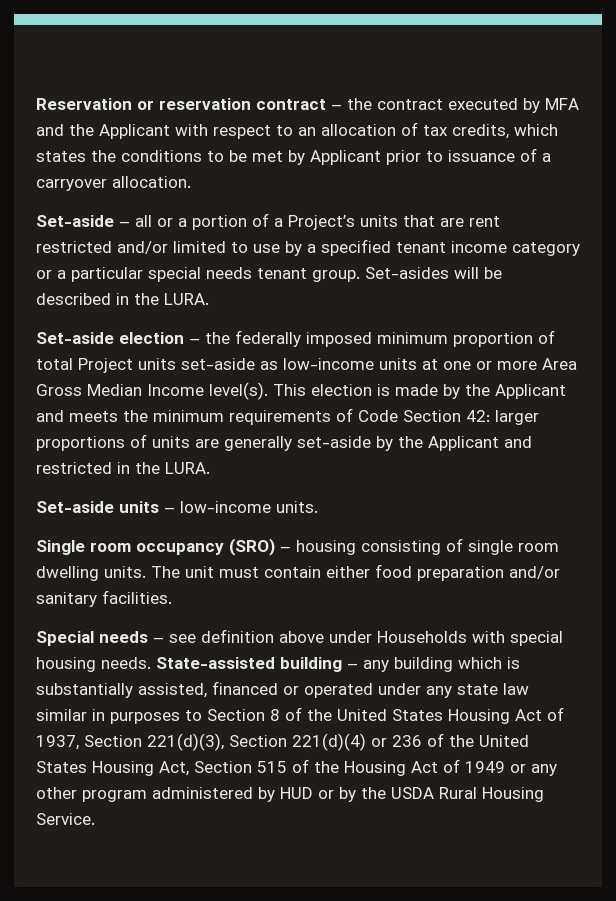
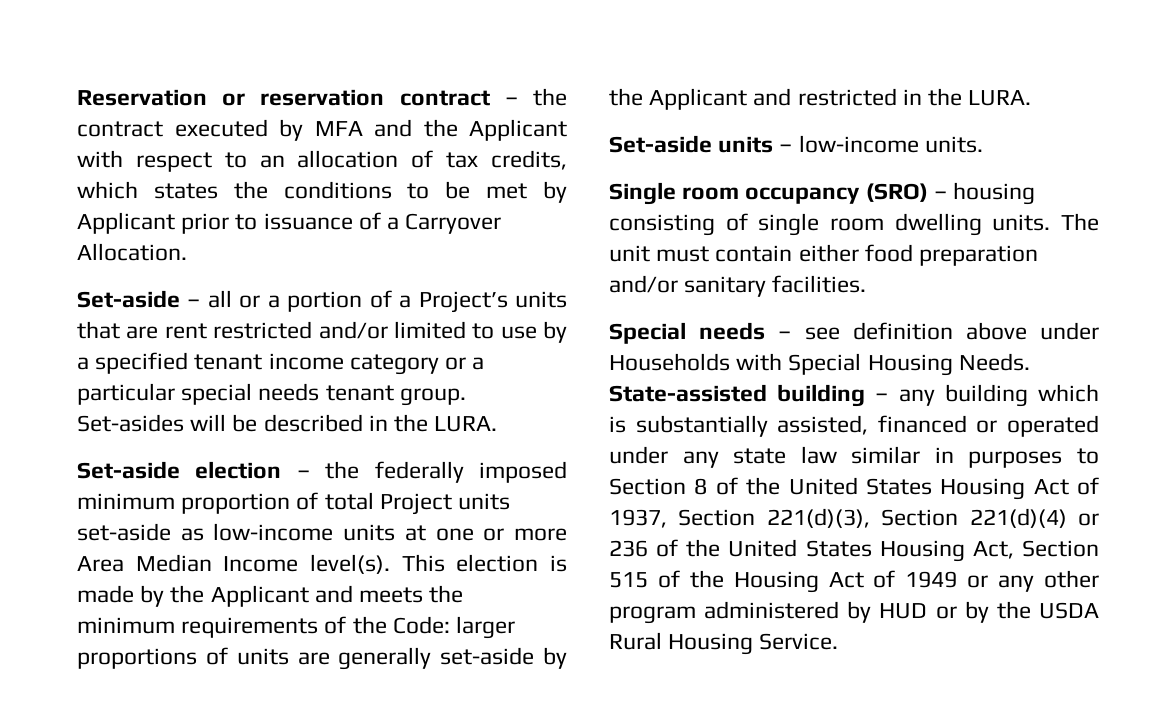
[36,176,191,191] carryover allocation. -> [405,213,502,234] [77,243,187,261] Carryover Allocation.
[36,384,82,396] Gross -> (124, 564) none
[358,410,490,422] Code Section 42: -> [352,616,450,634] the Code:
[510,631,563,646] [36,657,151,672] special housing needs. -> [788,353,1030,376] Special Housing Needs.

